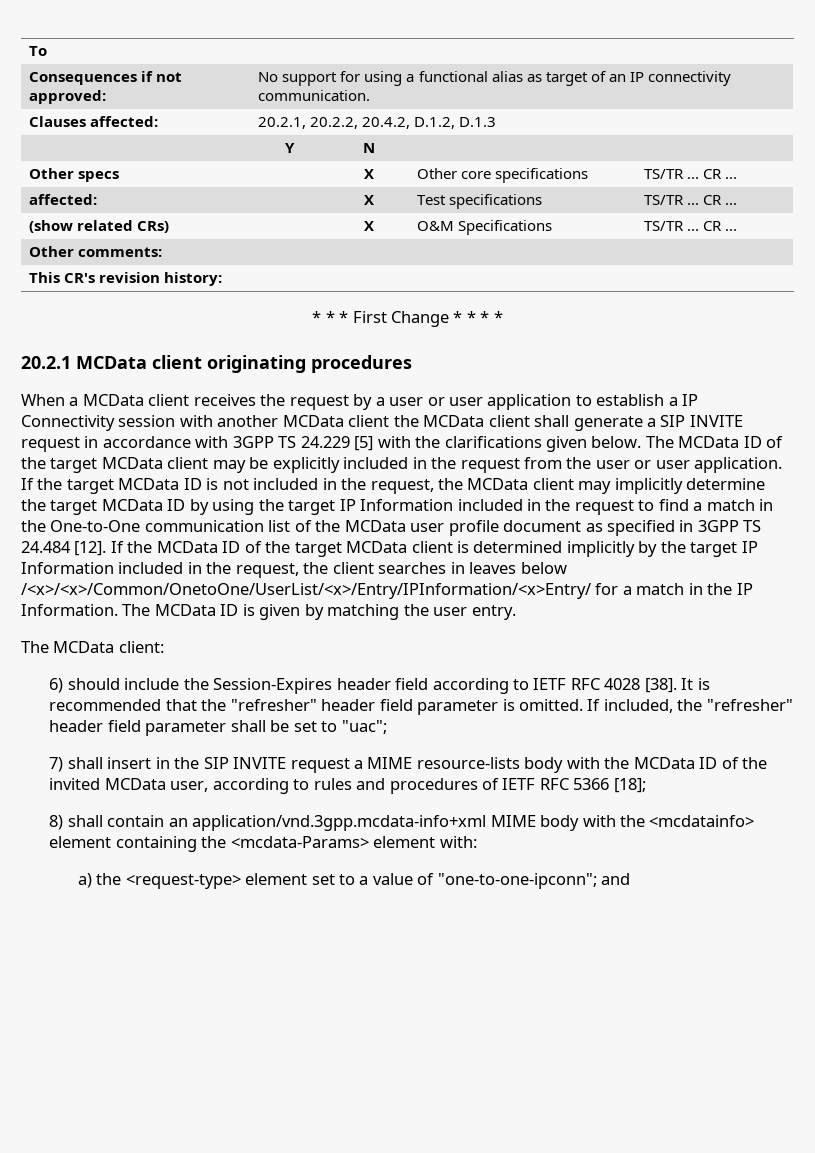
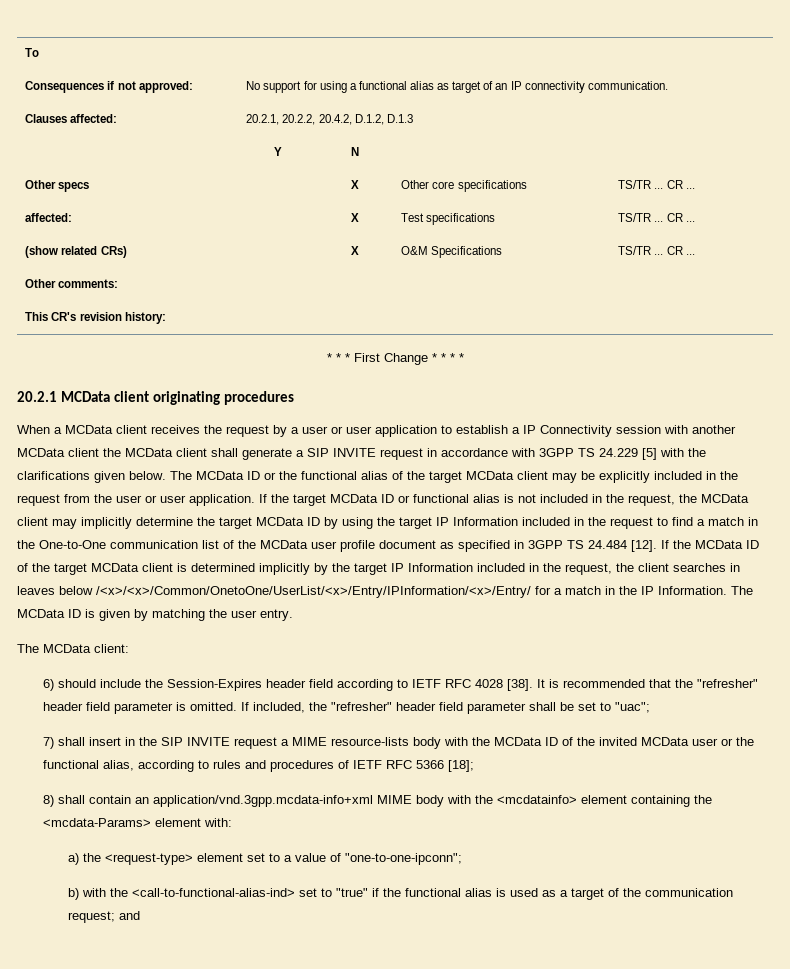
(762, 442) none -> [264,471,388,480] or the functional alias
(202, 484) none -> [398,494,500,503] or functional alias
[21,583,591,599] /<x>/<x>/Common/OnetoOne/UserList/<x>/Entry/IPInformation/<x>Entry/ -> [96,586,531,598] /<x>/<x>/Common/OnetoOne/UserList/<x>/Entry/IPInformation/<x>/Entry/
[170,781,209,792] user, -> [691,737,754,746] [42,760,134,771] user or the functional alias,
(597, 881) none -> [68,888,734,900] [68,911,116,923] // b) with the <call-to-functional-alias-ind> set to "true" if the functional alias is used as a target of the communication request;

